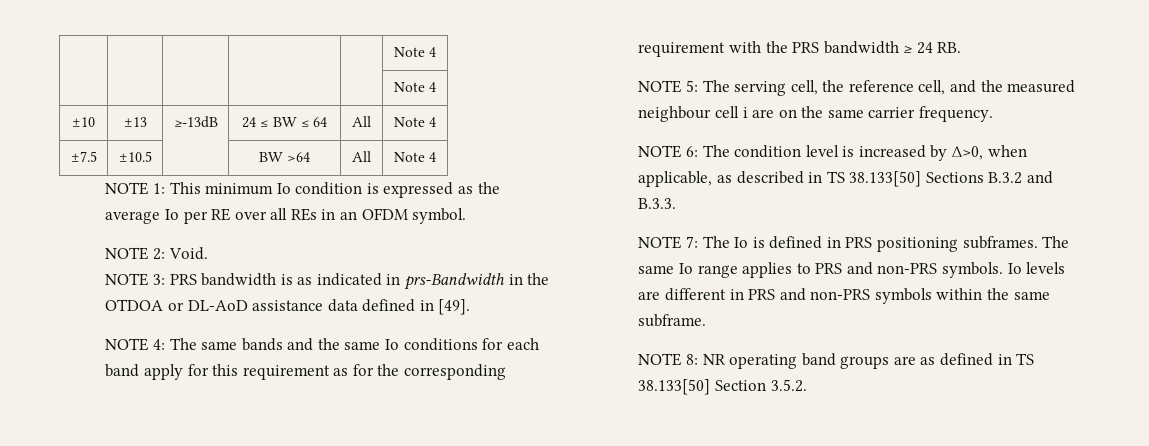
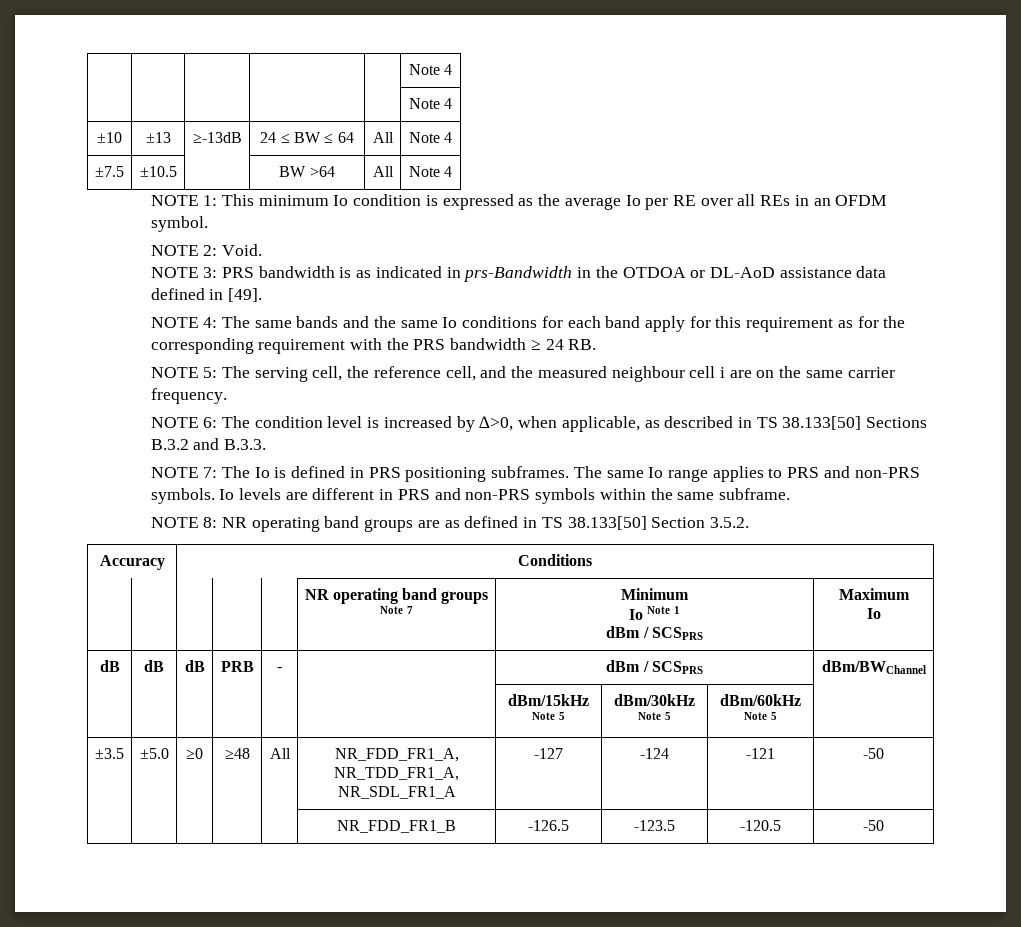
(807, 385) none -> [99,555,165,570] [518,554,592,566] [304,588,489,604] [379,606,414,614] [621,588,689,600] [628,606,681,620] [606,626,703,640] [838,588,910,600] [866,608,881,619] [99,660,120,672] [144,660,164,672] [184,660,205,672] [220,661,254,672] [277,667,282,672] [606,660,703,674] [821,660,926,674] [508,694,589,706] [531,712,566,720] [614,694,695,706] [637,712,672,720] [720,694,801,706] [743,712,778,720] [95,748,124,759] [139,748,169,759] [186,748,203,759] [224,748,250,759] [269,748,291,759] [334,748,459,762] [334,767,459,781] [337,786,456,799] [534,748,563,759] [640,748,669,759] [746,748,775,759] [863,748,884,759] [337,820,456,833] [528,820,569,831] [634,820,675,831] [740,820,781,831] [863,820,884,831] // Accuracy | Conditions // | | | | | NR operating band groups Note 7 | Minimum // Io Note 1 // dBm / SCSPRS | Maximum // Io // dB | dB | dB | PRB | - | | dBm / SCSPRS | dBm/BWChannel // | | | | | | dBm/15kHz Note 5 | dBm/30kHz Note 5 | dBm/60kHz Note 5 | // ±3.5 | ±5.0 | ≥0 | ≥48 | All | NR_FDD_FR1_A, NR_TDD_FR1_A, NR_SDL_FR1_A | -127 | -124 | -121 | -50 // | | | | | NR_FDD_FR1_B | -126.5 | -123.5 | -120.5 | -50

